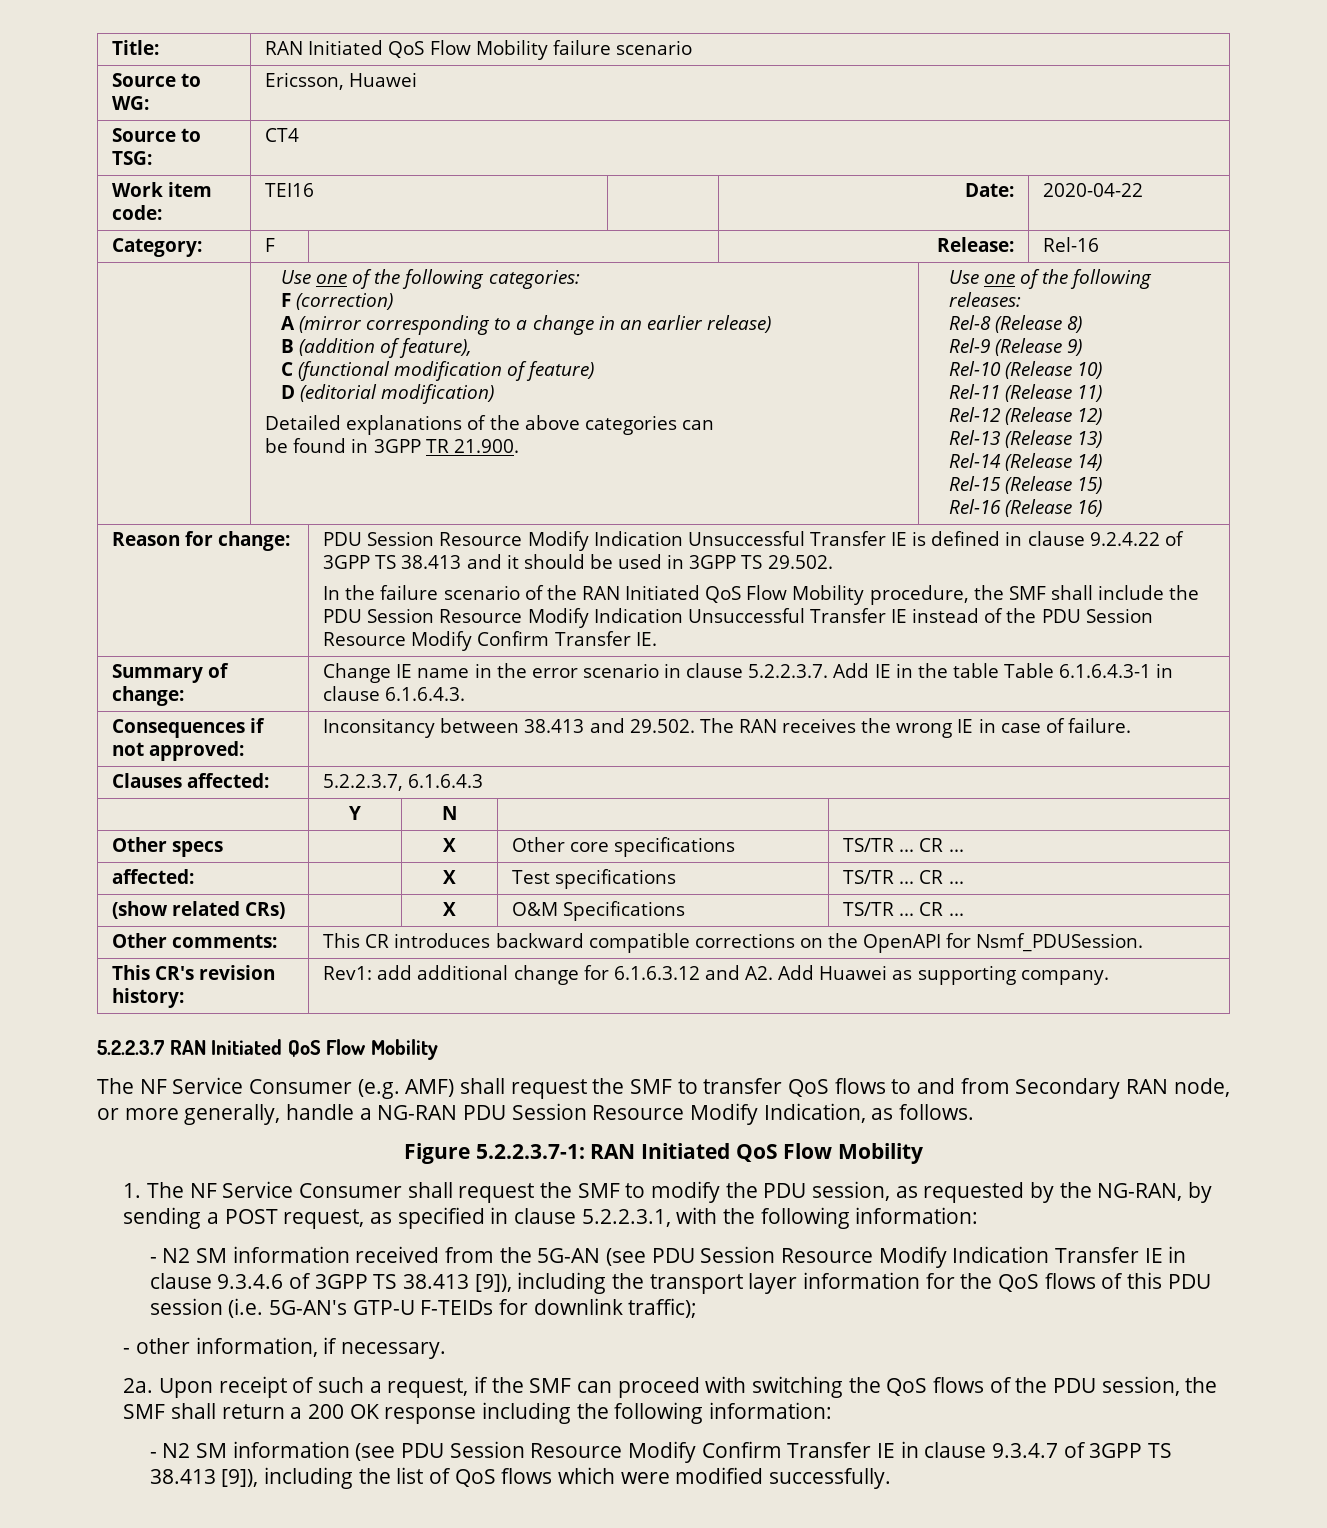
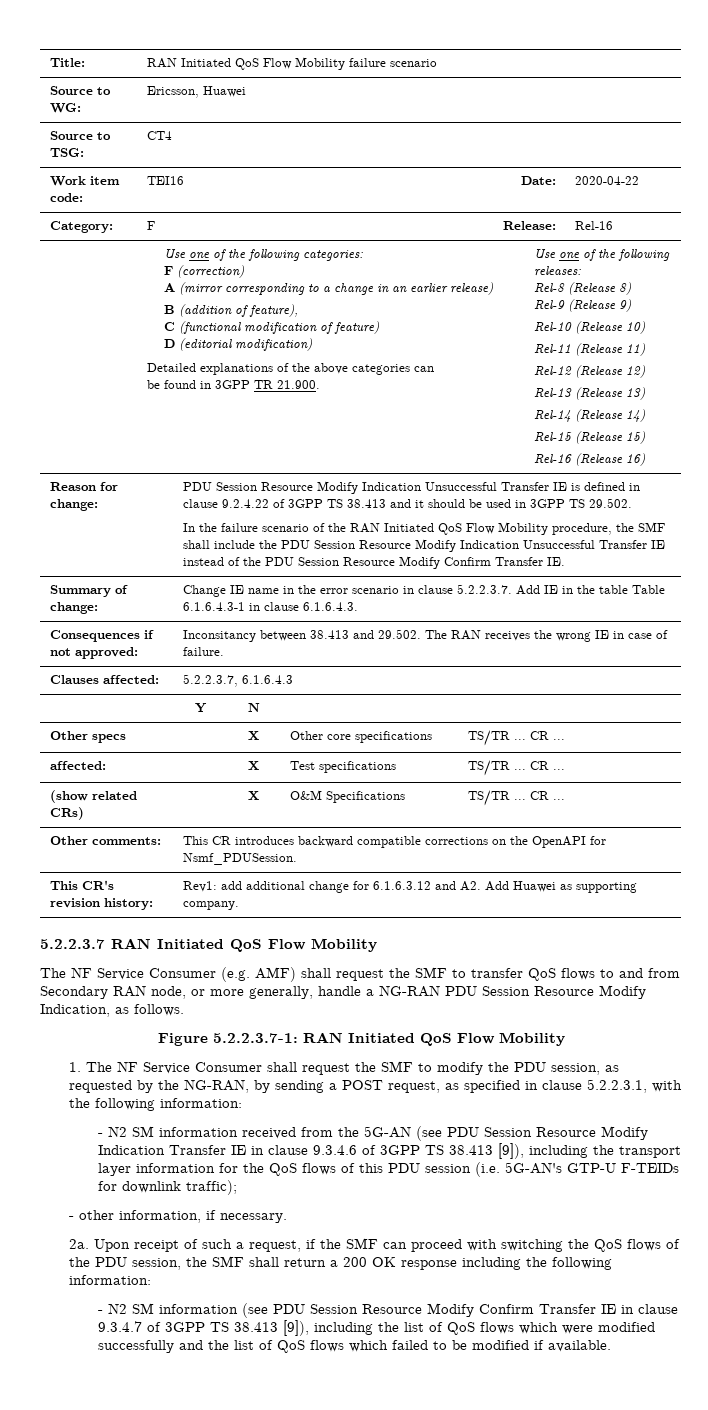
[768,1468,891,1489] successfully. -> [97,1340,611,1353] successfully and the list of QoS flows which failed to be modified if available.

